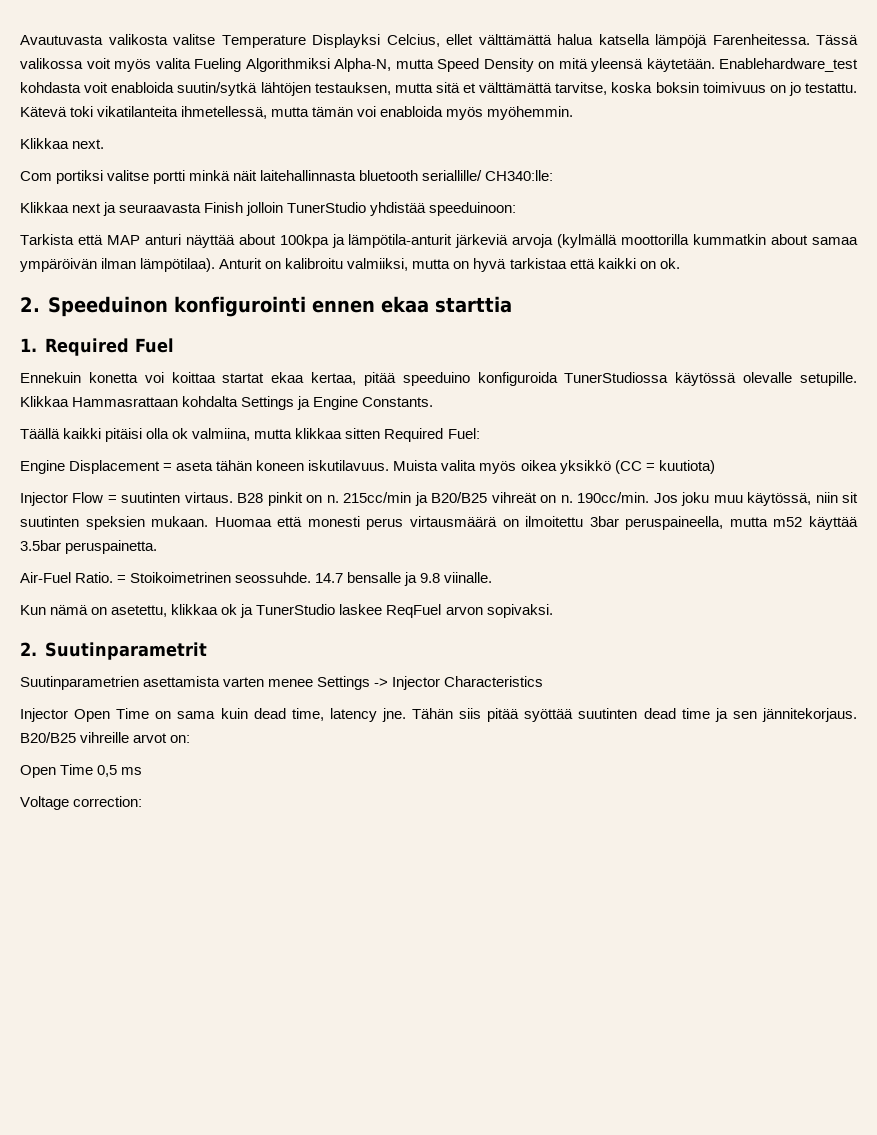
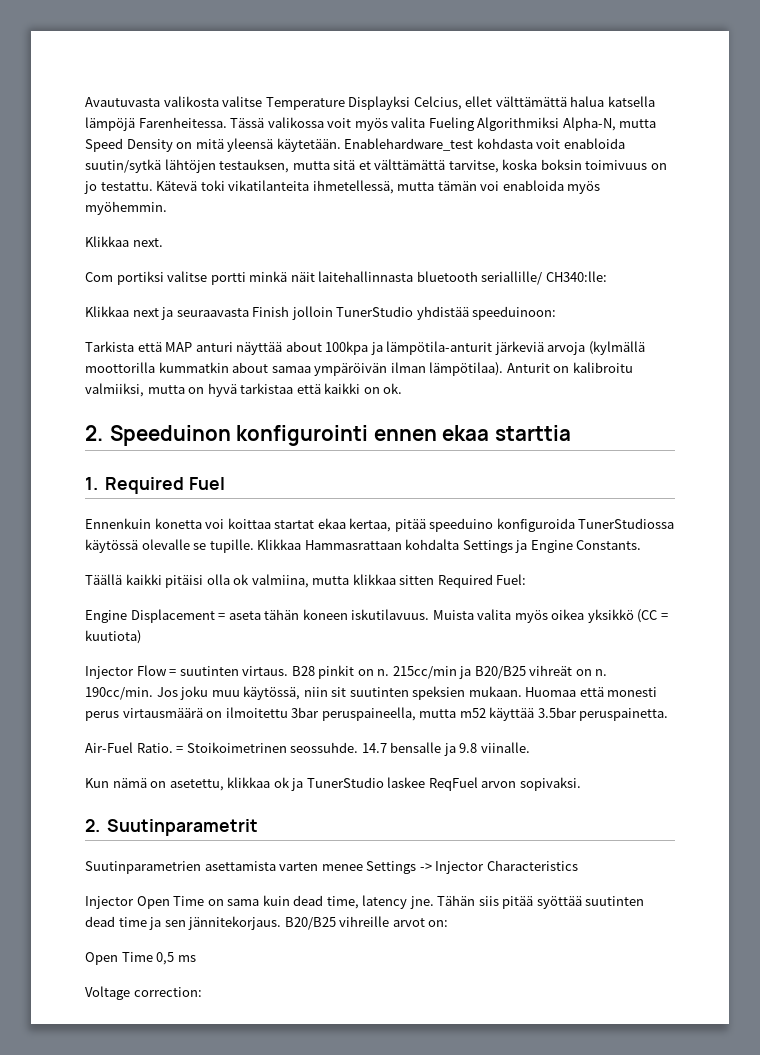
[20,372,81,383] Ennekuin -> [85,518,151,529] Ennenkuin
[800,372,857,386] setupille. -> [193,539,254,553] se tupille.

